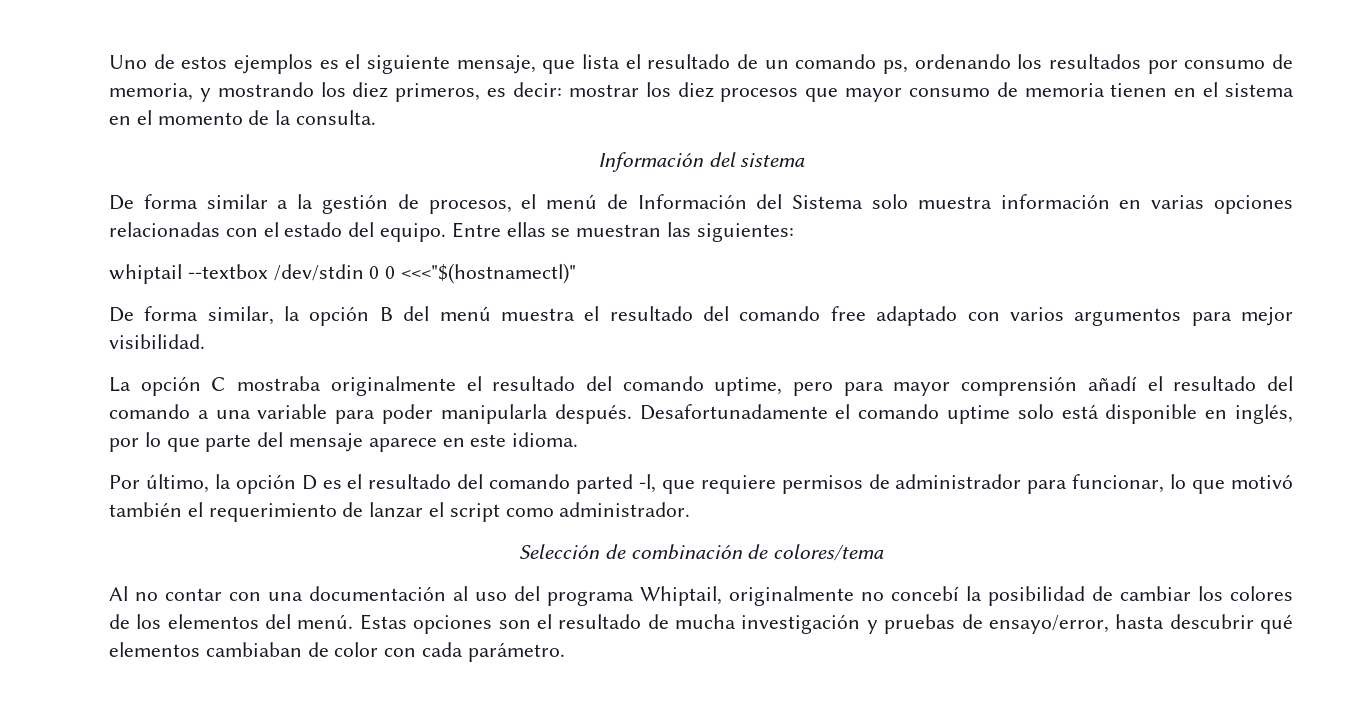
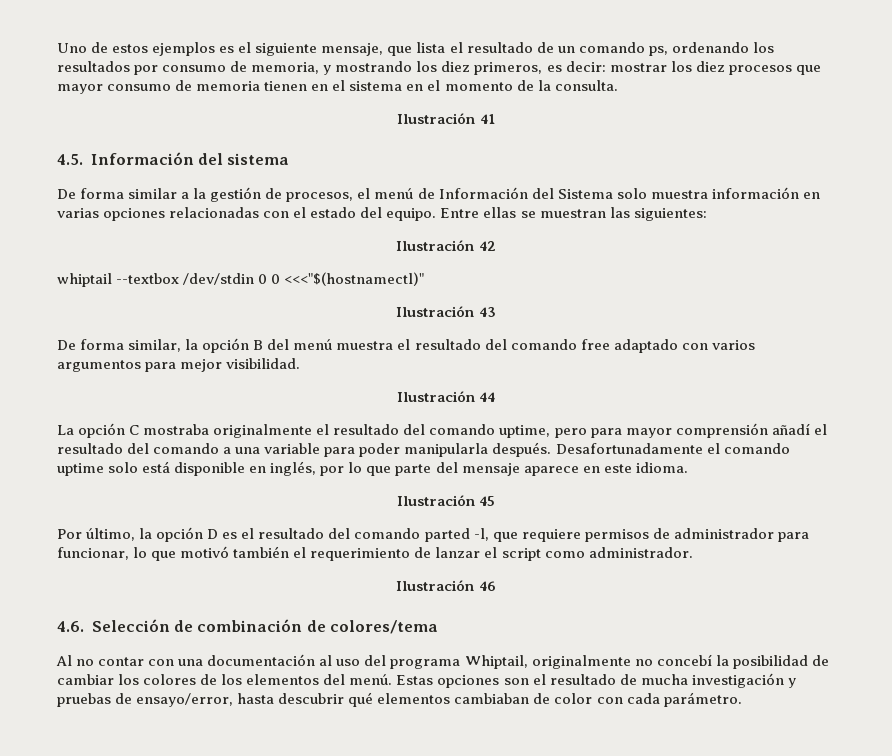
(377, 117) none -> [397,113,495,124] [57,154,83,165] Ilustración 41 // 4.5.
(794, 232) none -> [396,240,496,251] // Ilustración 42
(577, 273) none -> [396,306,496,317] // Ilustración 43
(205, 341) none -> [396,391,496,402] // Ilustración 44
(579, 439) none -> [396,495,496,506] // Ilustración 45
(691, 509) none -> [396,580,496,591] [57,621,84,632] Ilustración 46 // 4.6.

